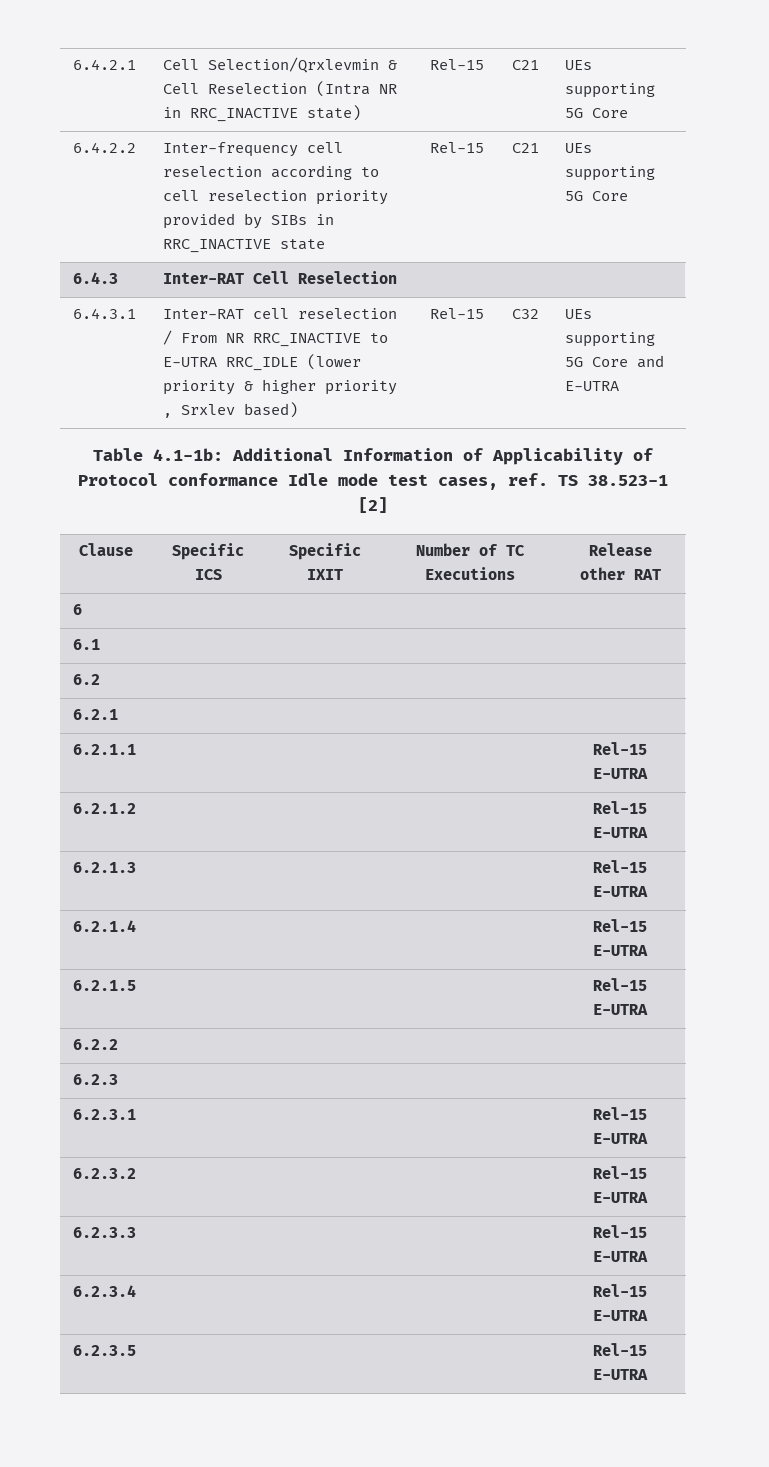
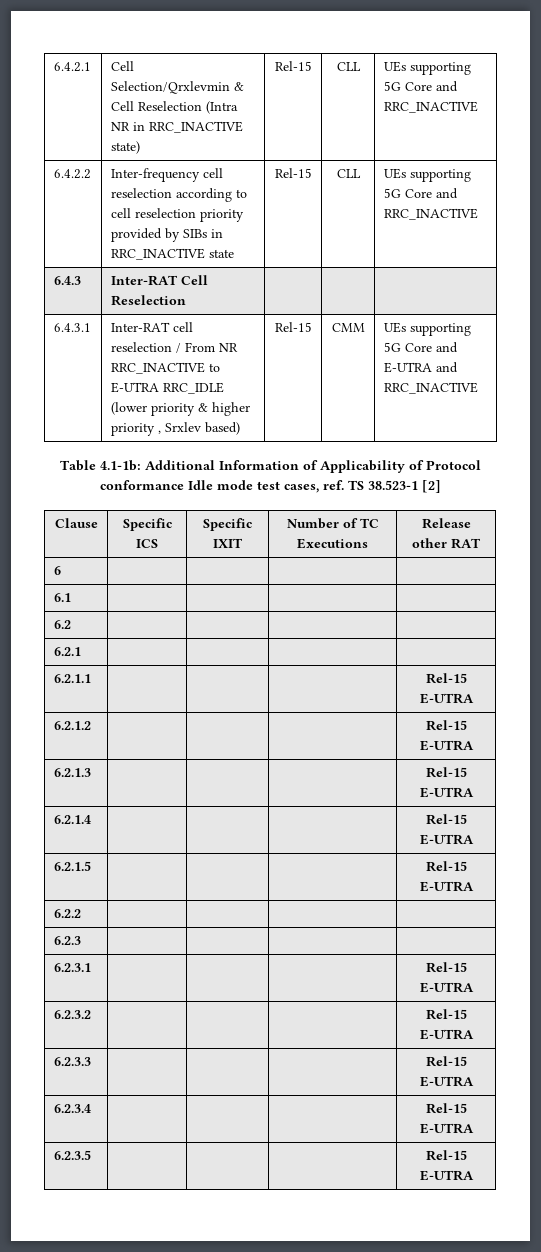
[511,60,539,70] [565,60,593,70] [565,83,656,98] [565,108,629,118] C21 | UEs supporting 5G Core -> [336,62,361,71] [383,61,471,75] [383,81,458,92] [383,101,478,113] CLL | UEs supporting 5G Core and RRC_INACTIVE
[511,143,539,153] [565,143,593,153] [565,166,656,181] [565,191,629,201] C21 | UEs supporting 5G Core -> [336,169,361,178] [383,168,471,182] [383,188,458,199] [383,208,478,220] CLL | UEs supporting 5G Core and RRC_INACTIVE
[511,309,539,319] C32 -> [331,323,365,332] CMM
(620, 386) none -> [435,362,458,373] [383,382,478,394] and RRC_INACTIVE

